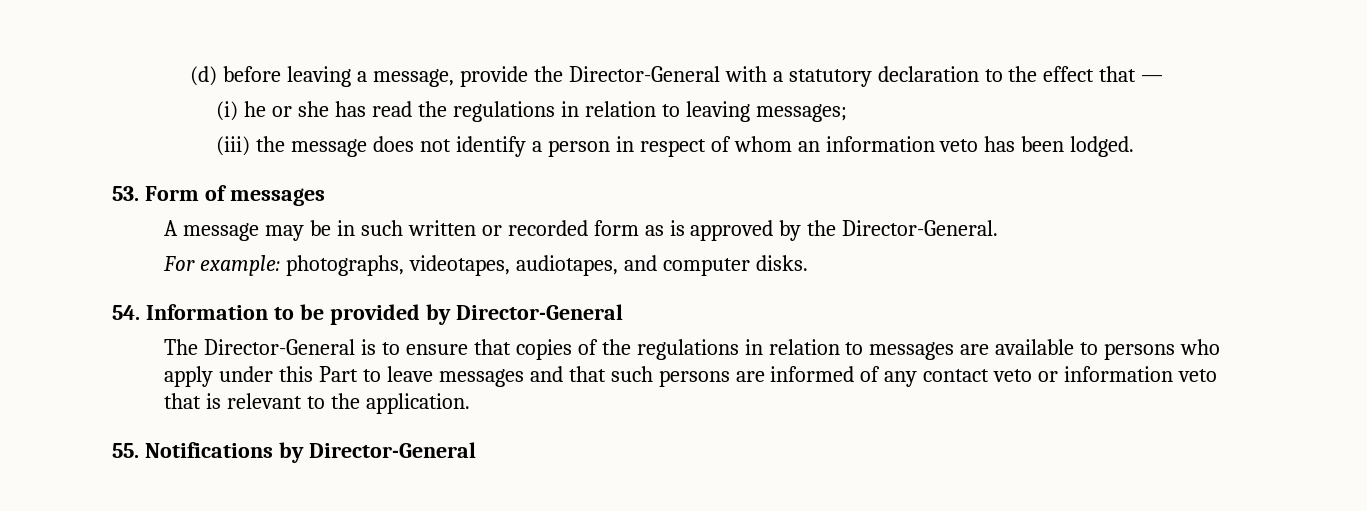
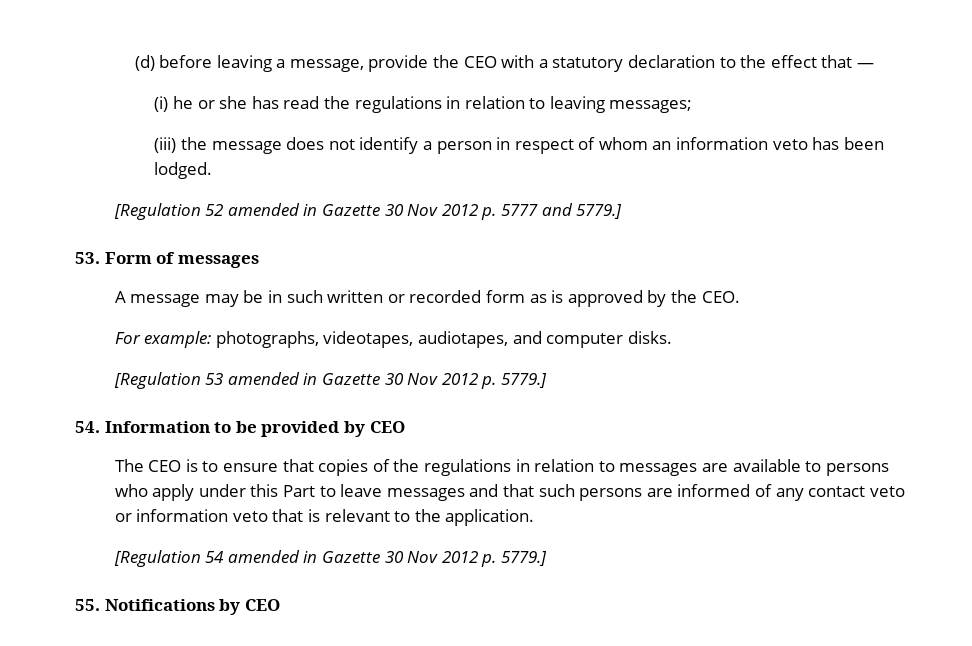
[568,66,720,82] Director-General -> [463,56,497,68] CEO
(1135, 146) none -> [113,203,623,220] // [Regulation 52 amended in Gazette 30 Nov 2012 p. 5777 and 5779.]
[842,220,999,236] Director-General. -> [701,291,740,303] CEO.
(808, 263) none -> [113,372,547,389] // [Regulation 53 amended in Gazette 30 Nov 2012 p. 5779.]
[455,304,623,320] Director-General -> [369,421,405,433] CEO
[204,339,356,355] Director-General -> [148,460,182,472] CEO
(470, 403) none -> [113,550,547,567] // [Regulation 54 amended in Gazette 30 Nov 2012 p. 5779.]
[308,442,476,458] Director-General -> [244,599,280,611] CEO

